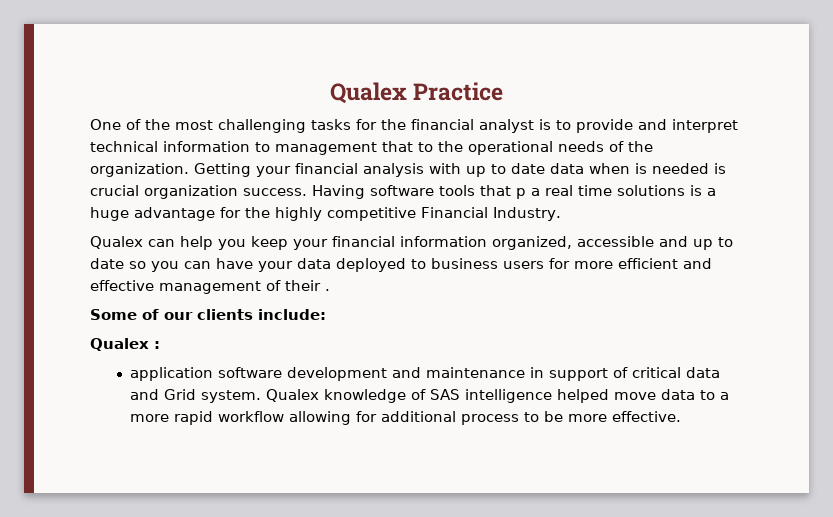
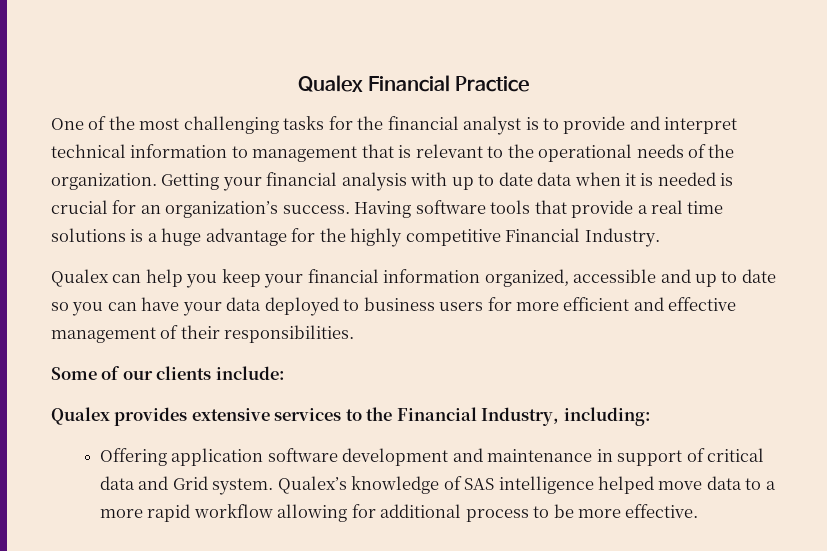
[329,82,407,104] Qualex -> [297,75,451,92] Qualex Financial
(413, 146) none -> [398,144,483,158] is relevant
(630, 168) none -> [625,173,637,186] it
[144,185,238,199] organization -> [112,200,279,218] for an organization’s
[516,188,526,199] p -> [571,200,634,218] provide
[325,289,330,291] . -> [224,325,355,343] responsibilities.
[154,341,160,349] : // -> [114,407,651,426] [99,448,167,466] provides extensive services to the Financial Industry, including: // Offering
[266,389,320,402] Qualex -> [277,476,347,494] Qualex’s

